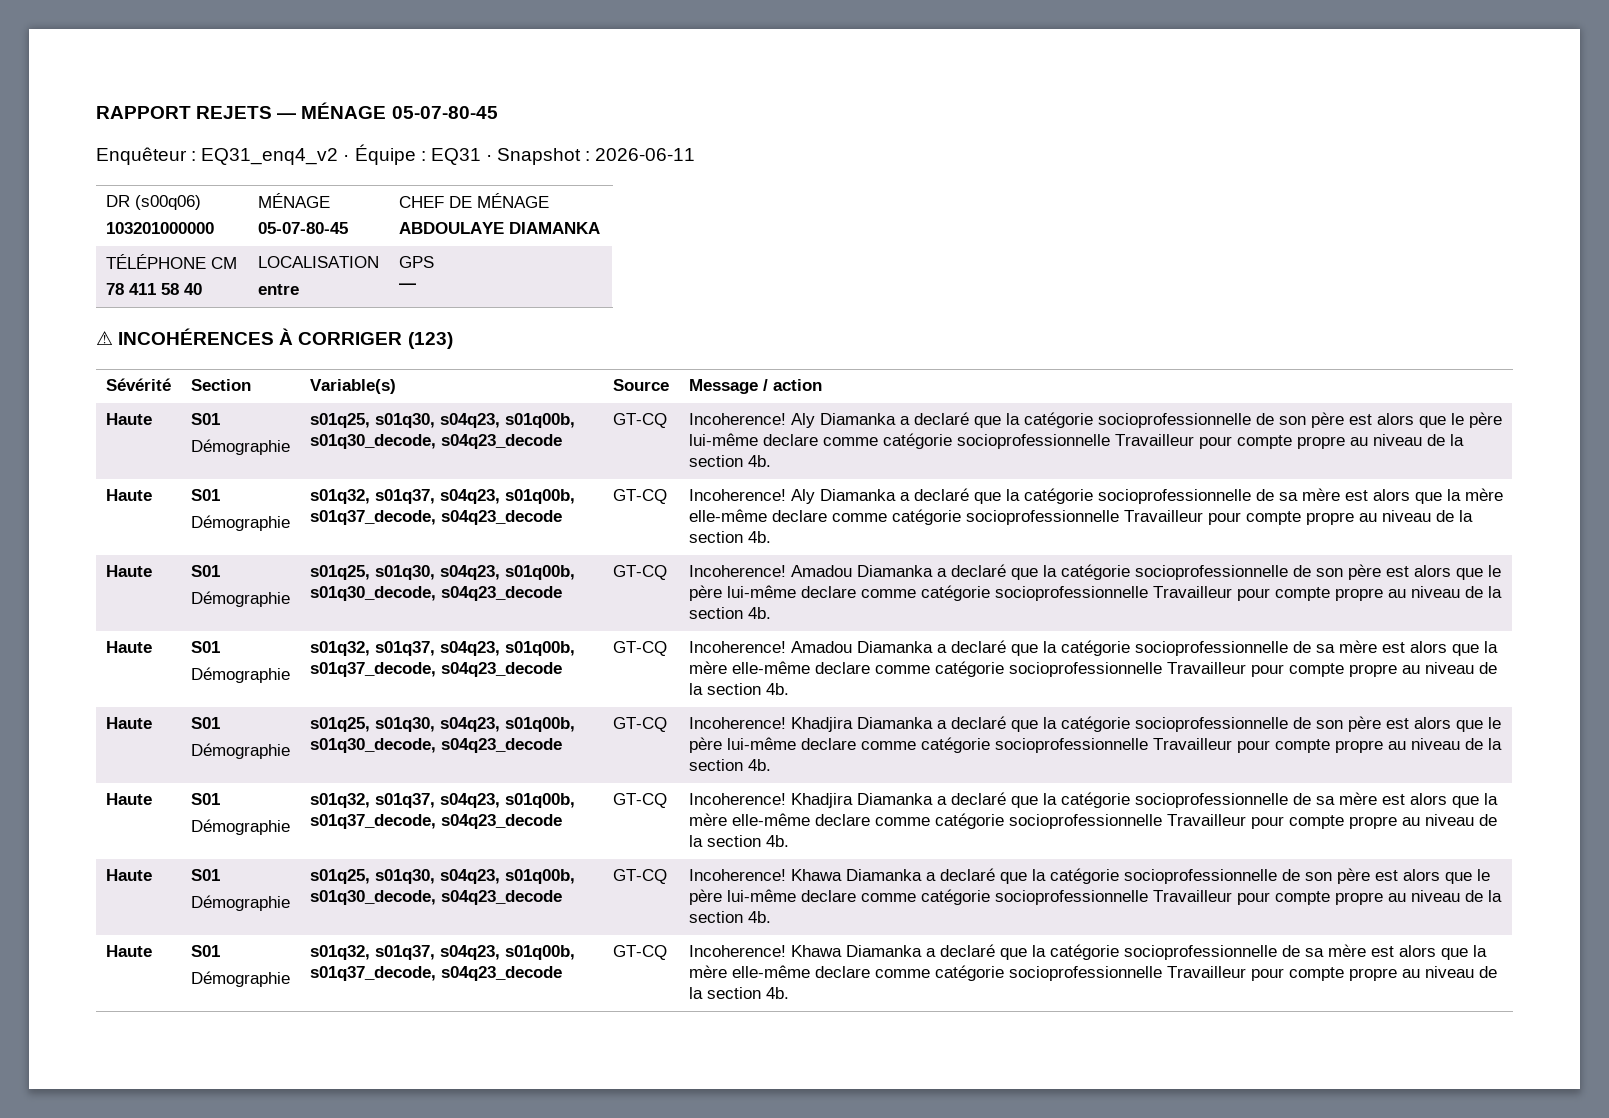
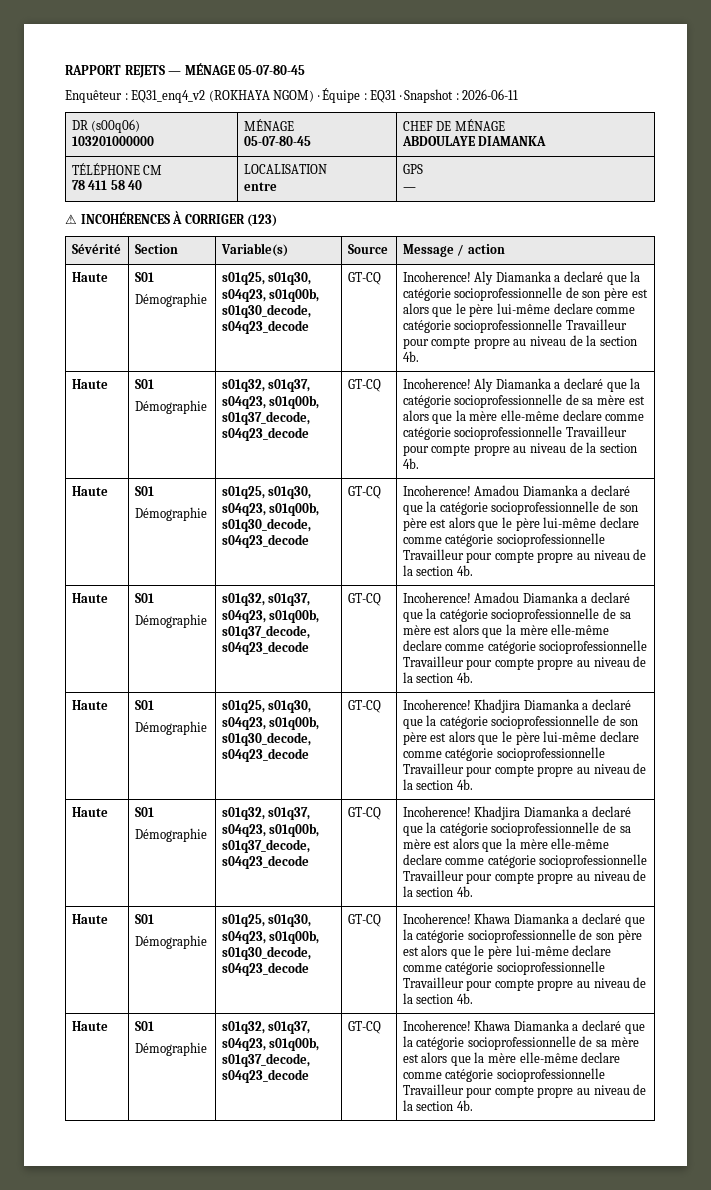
(339, 156) none -> [208,90,315,102] (ROKHAYA NGOM)

